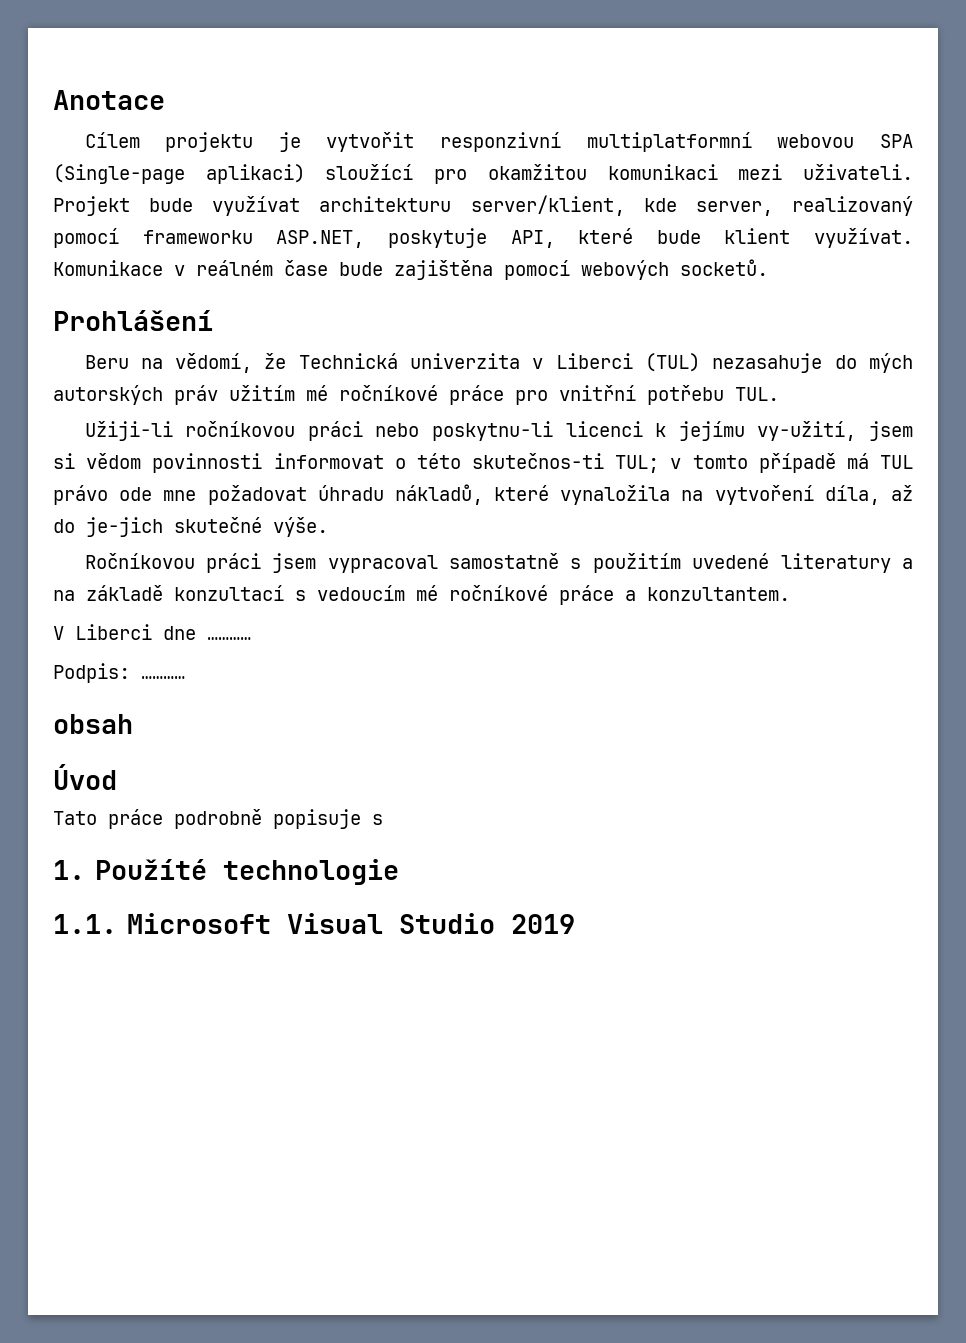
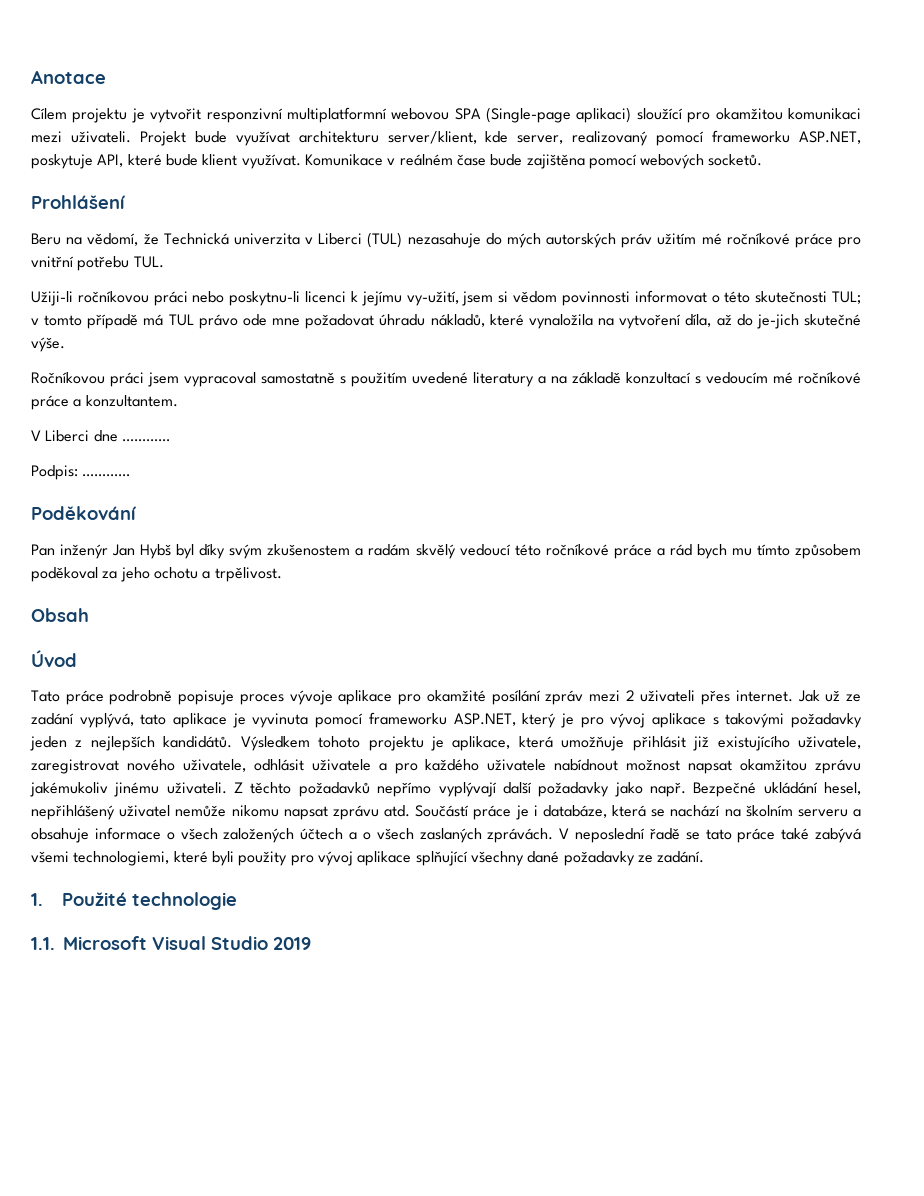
[472,453,604,469] skutečnos-ti -> [755,291,828,303] skutečnosti
[53,714,133,734] obsah -> [31,506,136,520] [31,544,861,559] [31,567,282,582] [31,608,89,622] Poděkování // Pan inženýr Jan Hybš byl díky svým zkušenostem a radám skvělý vedoucí této ročníkové práce a rád bych mu tímto způsobem poděkoval za jeho ochotu a trpělivost. // Obsah
[372,814,383,825] s -> [239,690,861,705] [31,712,862,728] [30,736,862,751] [31,759,861,774] [30,782,861,797] [31,805,861,820] [31,827,862,843] [31,851,705,866] proces vývoje aplikace pro okamžité posílání zpráv mezi 2 uživateli přes internet. Jak už ze zadání vyplývá, tato aplikace je vyvinuta pomocí frameworku ASP.NET, který je pro vývoj aplikace s takovými požadavky jeden z nejlepších kandidátů. Výsledkem tohoto projektu je aplikace, která umožňuje přihlásit již existujícího uživatele, zaregistrovat nového uživatele, odhlásit uživatele a pro každého uživatele nabídnout možnost napsat okamžitou zprávu jakémukoliv jinému uživateli. Z těchto požadavků nepřímo vyplývají další požadavky jako např. Bezpečné ukládání hesel, nepřihlášený uživatel nemůže nikomu napsat zprávu atd. Součástí práce je i databáze, která se nachází na školním serveru a obsahuje informace o všech založených účtech a o všech zaslaných zprávách. V neposlední řadě se tato práce také zabývá všemi technologiemi, které byli použity pro vývoj aplikace splňující všechny dané požadavky ze zadání.
[94,859,207,880] Použíté -> [61,892,127,906] Použité

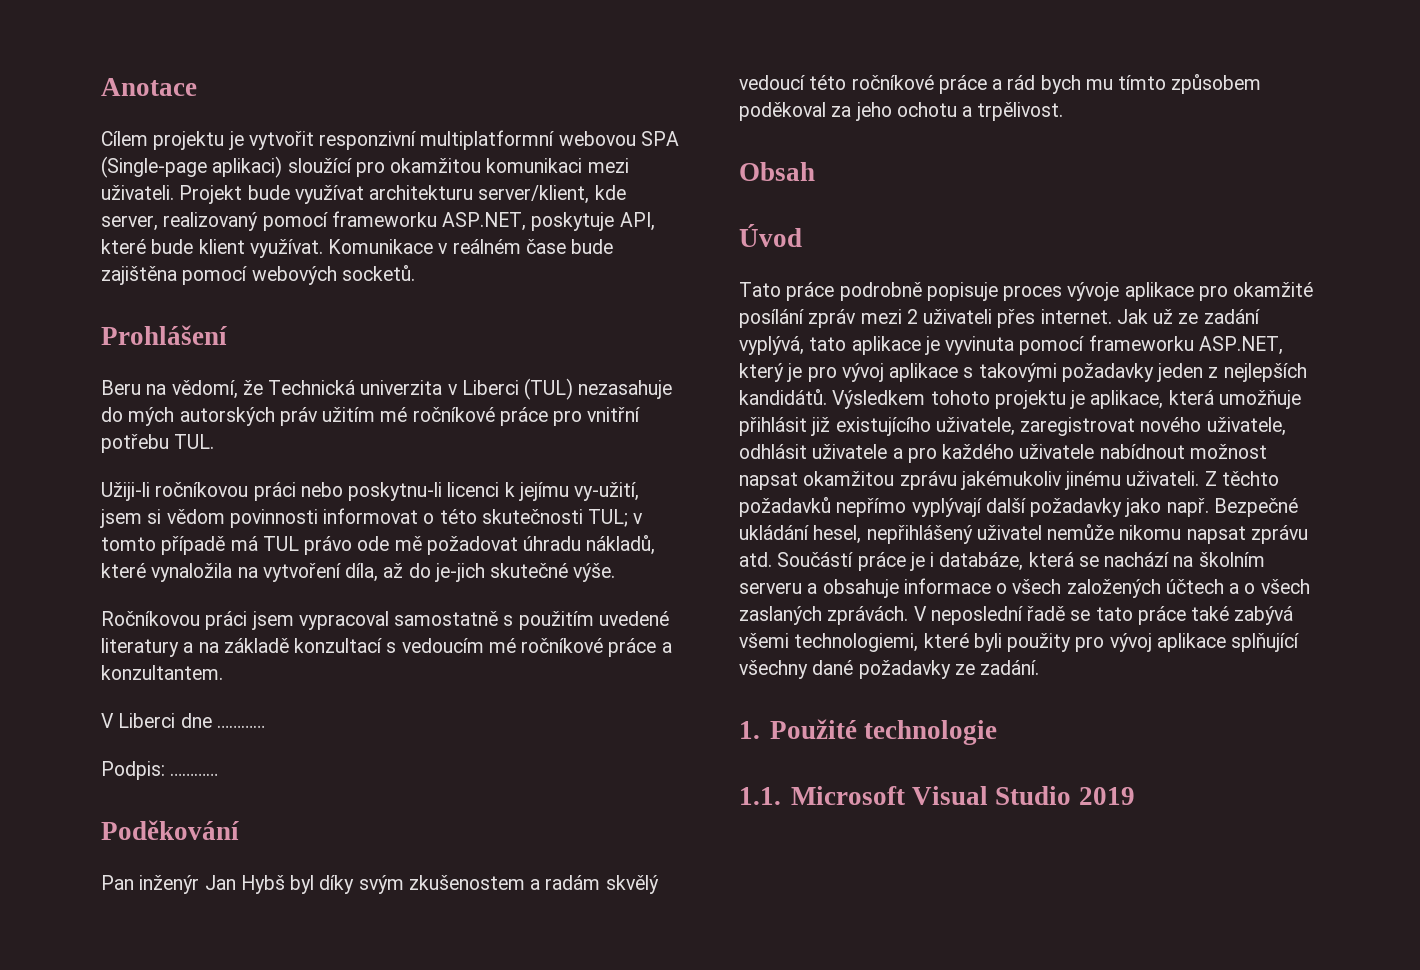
[272,318,301,326] mne -> [394,536,422,551] mě

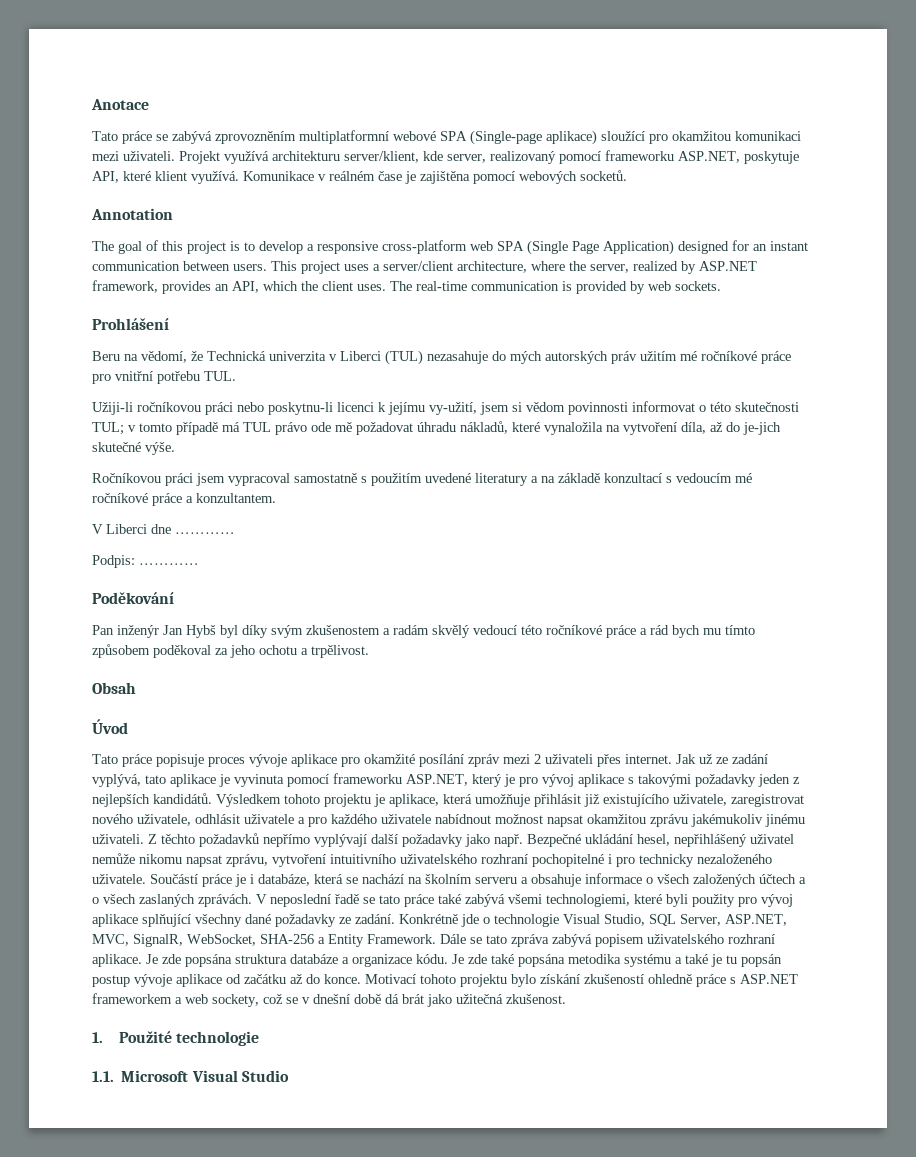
[101,130,636,150] Cílem projektu je vytvořit responzivní multiplatformní webovou -> [92,130,436,144] Tato práce se zabývá zprovozněním multiplatformní webové
[212,156,283,178] aplikaci) -> [546,130,597,145] aplikace)
[247,185,364,204] bude využívat -> [224,151,269,164] využívá
[151,239,323,258] bude klient využívat. -> [155,171,239,184] klient využívá.
[571,239,614,254] bude -> [405,171,416,184] je
(415, 273) none -> [91,208,173,220] [92,240,808,255] [92,261,757,274] [92,280,721,294] // Annotation // The goal of this project is to develop a responsive cross-platform web SPA (Single Page Application) designed for an instant communication between users. This project uses a server/client architecture, where the server, realized by ASP.NET framework, provides an API, which the client uses. The real-time communication is provided by web sockets.
[839,282,922,301] podrobně -> (152, 760) none
[1250,525,1308,544] [739,552,772,567] zprávu atd. -> [226,854,772,867] [92,874,146,884] zprávu, vytvoření intuitivního uživatelského rozhraní pochopitelné i pro technicky nezaloženého uživatele.
(1040, 667) none -> [399,914,787,927] [92,934,775,947] [92,954,782,967] [92,974,798,987] [92,993,566,1007] Konkrétně jde o technologie Visual Studio, SQL Server, ASP.NET, MVC, SignalR, WebSocket, SHA-256 a Entity Framework. Dále se tato zpráva zabývá popisem uživatelského rozhraní aplikace. Je zde popsána struktura databáze a organizace kódu. Je zde také popsána metodika systému a také je tu popsán postup vývoje aplikace od začátku až do konce. Motivací tohoto projektu bylo získání zkušeností ohledně práce s ASP.NET frameworkem a web sockety, což se v dnešní době dá brát jako užitečná zkušenost.
[1078,787,1135,805] 2019 -> (289, 1076) none

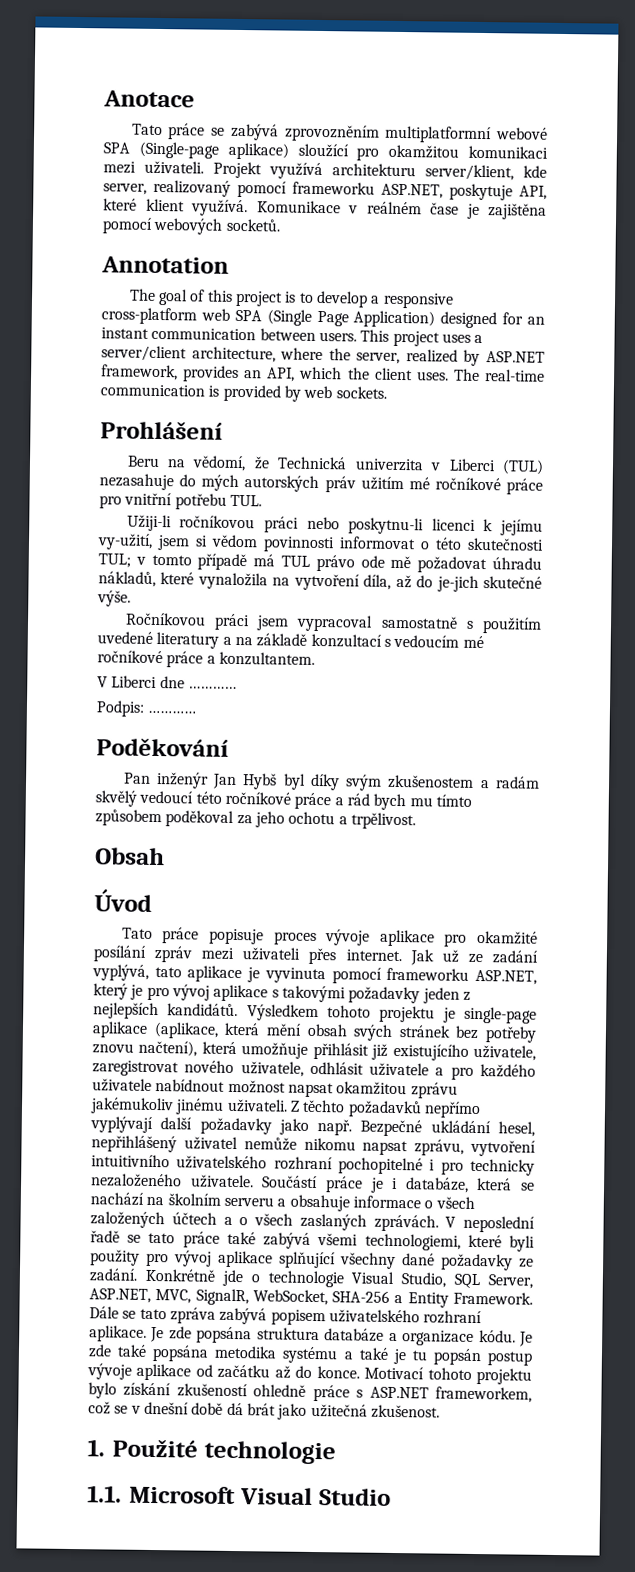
[534,754,541,764] 2 -> (235, 953) none
[389,794,439,807] aplikace, -> [463,1006,537,1024] [92,1021,537,1043] [92,1040,198,1057] single-page aplikace (aplikace, která mění obsah svých stránek bez potřeby znovu načtení),
[92,993,259,1007] frameworkem a web sockety, -> [435,1386,532,1403] frameworkem,

